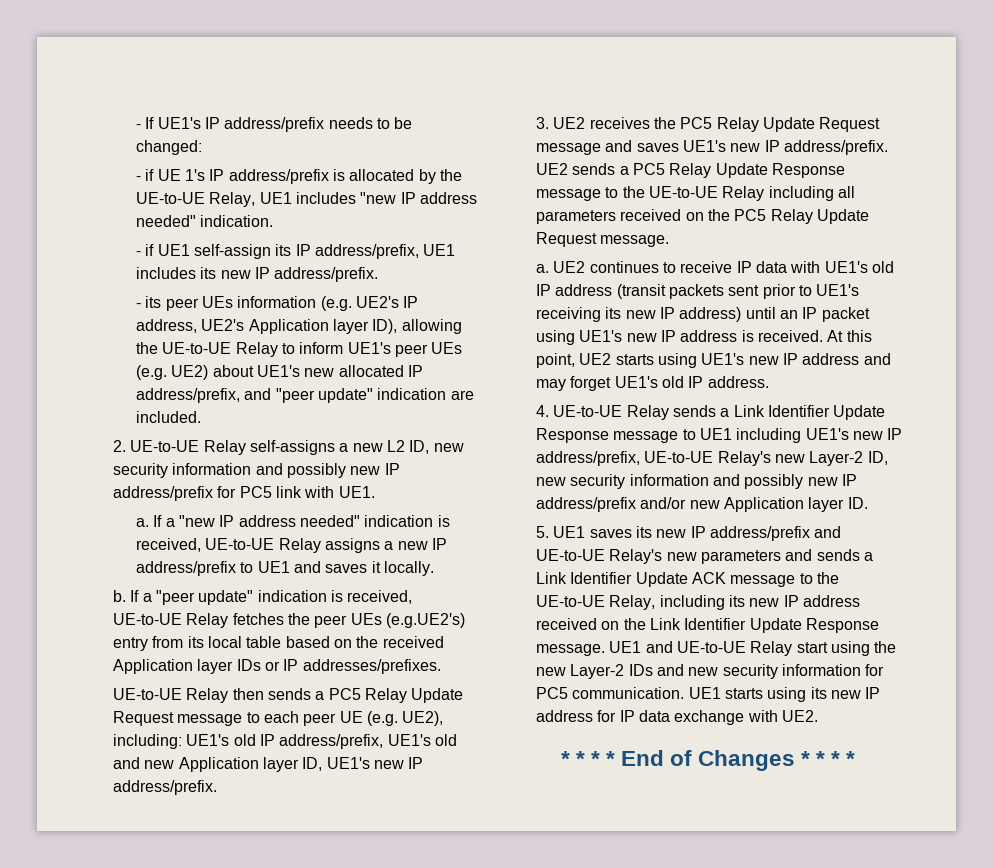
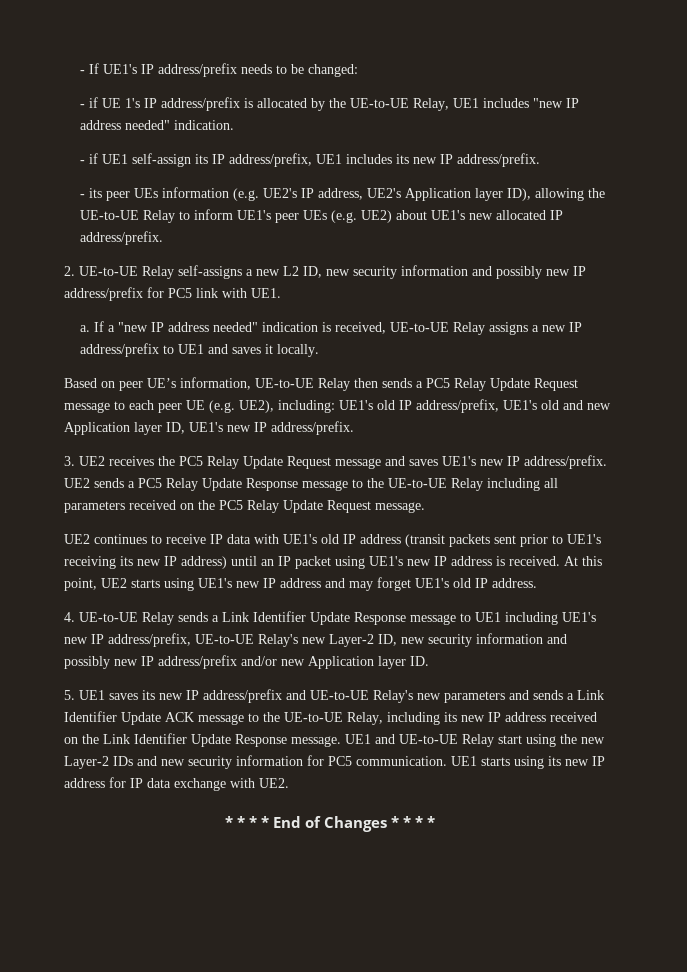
[136,388,474,403] [136,411,202,423] address/prefix, and "peer update" indication are included. -> [79,231,163,245] address/prefix.
[113,590,413,605] [113,613,465,628] [113,636,444,651] [113,659,441,674] b. If a "peer update" indication is received, UE-to-UE Relay fetches the peer UEs (e.g.UE2's) entry from its local table based on the received Application layer IDs or IP addresses/prefixes. // -> [63,377,251,391] Based on peer UE’s information,
[536,264,550,273] a. -> (425, 507) none

